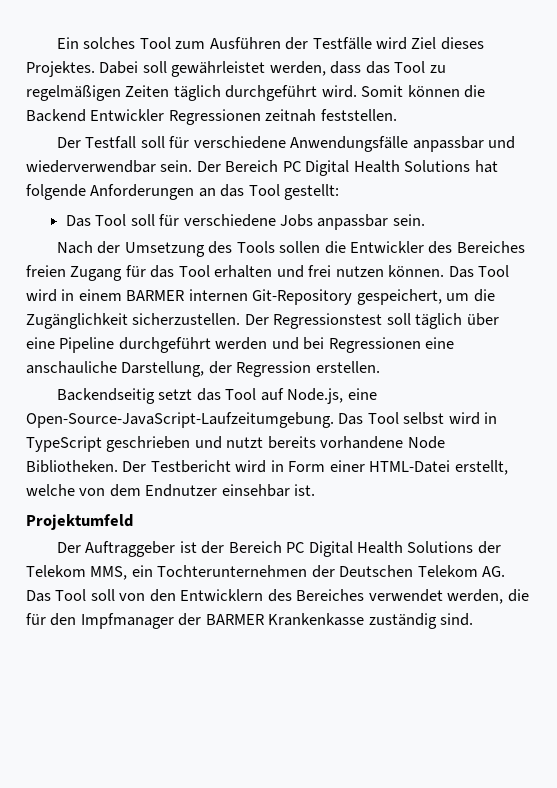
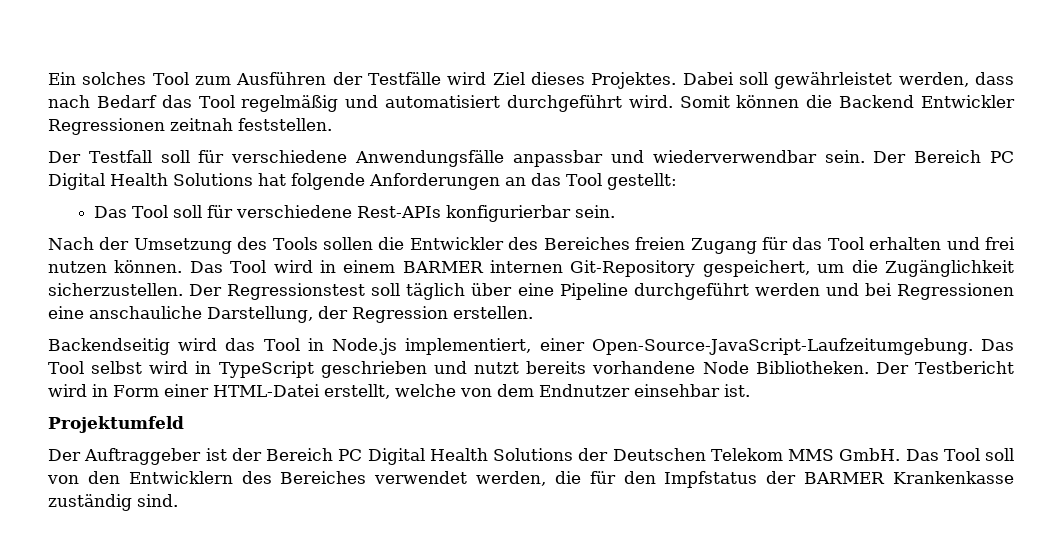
[365,61,446,74] [26,85,221,101] das Tool zu regelmäßigen Zeiten täglich -> [48,95,501,112] nach Bedarf das Tool regelmäßig und automatisiert
[280,214,389,230] Jobs anpassbar -> [357,205,572,222] Rest-APIs konfigurierbar
[158,388,377,404] setzt das Tool auf Node.js, eine -> [178,338,585,355] wird das Tool in Node.js implementiert, einer
[26,565,506,580] Telekom MMS, ein Tochterunternehmen der Deutschen Telekom AG. -> [612,448,901,461] Deutschen Telekom MMS GmbH.
[80,613,174,629] Impfmanager -> [664,471,758,488] Impfstatus

